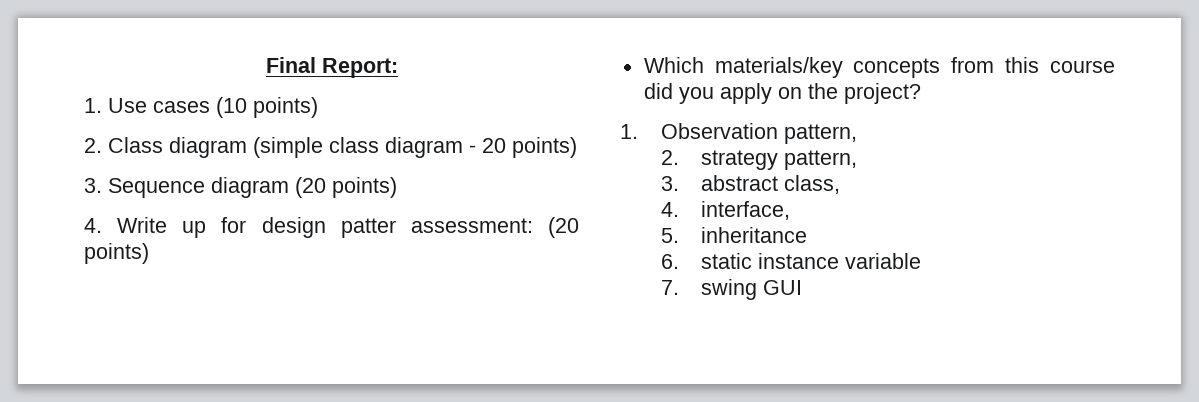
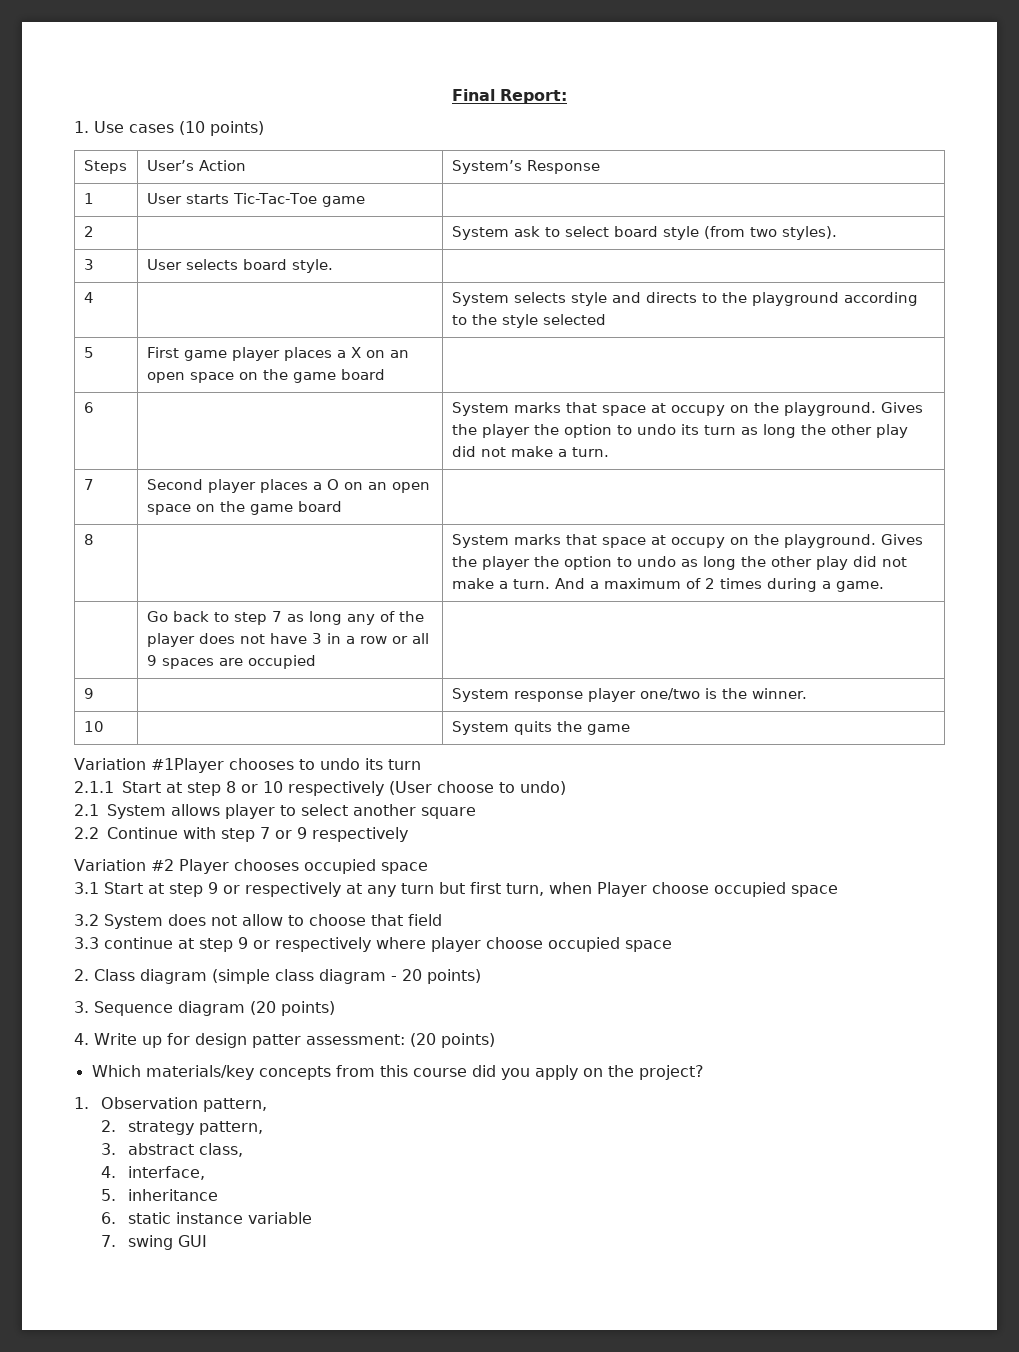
(318, 107) none -> [83,160,127,174] [146,160,246,171] [451,160,600,174] [83,193,94,204] [146,193,366,207] [83,226,94,237] [451,226,837,240] [83,259,94,270] [146,259,333,273] [83,292,94,303] [451,292,918,306] [451,314,606,328] [83,347,94,358] [146,347,410,361] [146,369,385,383] [83,402,94,413] [451,402,923,416] [451,424,908,438] [451,446,609,457] [83,479,94,490] [146,479,430,493] [146,501,342,515] [83,534,94,545] [451,534,923,548] [451,556,907,570] [451,578,884,592] [146,611,424,625] [146,633,429,647] [146,655,316,669] [83,688,94,699] [451,688,808,702] [83,721,104,732] [451,721,630,735] [74,758,421,773] [74,781,566,796] [74,804,476,819] [74,827,408,842] [74,859,428,874] [74,882,838,897] [74,914,442,929] [74,937,672,952] // Steps | User’s Action | System’s Response // 1 | User starts Tic-Tac-Toe game | // 2 | | System ask to select board style (from two styles). // 3 | User selects board style. | // 4 | | System selects style and directs to the playground according to the style selected // 5 | First game player places a X on an open space on the game board | // 6 | | System marks that space at occupy on the playground. Gives the player the option to undo its turn as long the other play did not make a turn. // 7 | Second player places a O on an open space on the game board | // 8 | | System marks that space at occupy on the playground. Gives the player the option to undo as long the other play did not make a turn. And a maximum of 2 times during a game. // | Go back to step 7 as long any of the player does not have 3 in a row or all 9 spaces are occupied | // 9 | | System response player one/two is the winner. // 10 | | System quits the game // Variation #1Player chooses to undo its turn // 2.1.1 Start at step 8 or 10 respectively (User choose to undo) // 2.1 System allows player to select another square // 2.2 Continue with step 7 or 9 respectively // Variation #2 Player chooses occupied space // 3.1 Start at step 9 or respectively at any turn but first turn, when Player choose occupied space // 3.2 System does not allow to choose that field // 3.3 continue at step 9 or respectively where player choose occupied space

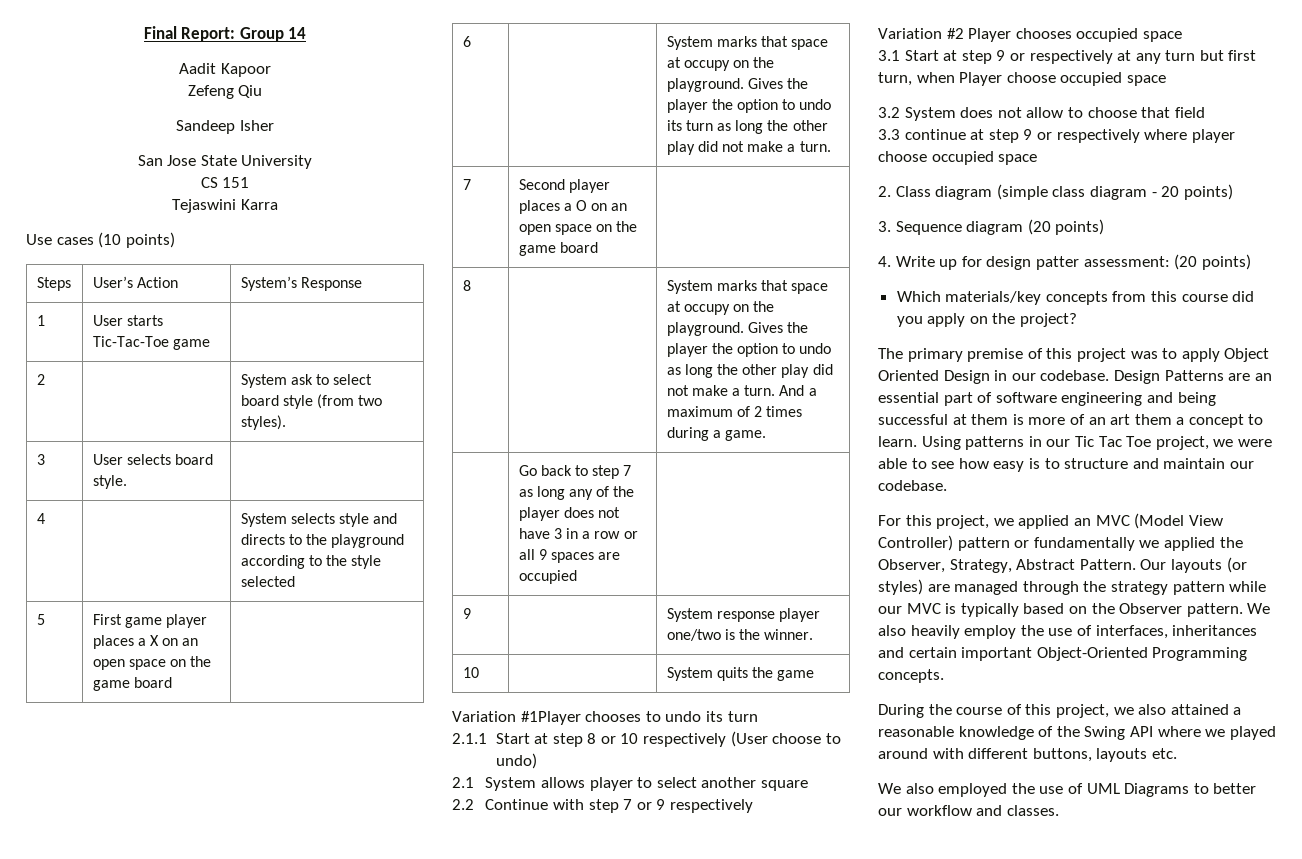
[74,121,89,133] // 1. -> [239,27,307,42] [179,63,271,77] [187,85,263,99] [176,120,274,134] [137,155,313,169] [200,177,250,188] [172,199,278,213] Group 14 // Aadit Kapoor // Zefeng Qiu // Sandeep Isher // San Jose State University // CS 151 // Tejaswini Karra //
[74,1097,268,1112] [101,1120,264,1135] [101,1143,244,1157] [101,1166,206,1180] [101,1189,219,1201] [101,1212,313,1224] [101,1235,208,1250] 1. Observation pattern, // 2. strategy pattern, // 3. abstract class, // 4. interface, // 5. inheritance // 6. static instance variable // 7. swing GUI -> [878,348,1270,362] [878,370,1272,384] [878,392,1216,406] [878,414,1264,428] [878,436,1272,450] [878,458,1254,472] [878,480,947,491] [878,513,1223,529] [878,535,1243,551] [878,557,1247,573] [878,579,1267,595] [878,603,1271,617] [878,625,1258,639] [878,647,1248,661] [878,669,944,683] [878,704,1242,718] [878,726,1276,740] [878,748,1177,762] [878,783,1257,797] [878,805,1059,816] The primary premise of this project was to apply Object Oriented Design in our codebase. Design Patterns are an essential part of software engineering and being successful at them is more of an art them a concept to learn. Using patterns in our Tic Tac Toe project, we were able to see how easy is to structure and maintain our codebase. // For this project, we applied an MVC (Model View Controller) pattern or fundamentally we applied the Observer, Strategy, Abstract Pattern. Our layouts (or styles) are managed through the strategy pattern while our MVC is typically based on the Observer pattern. We also heavily employ the use of interfaces, inheritances and certain important Object-Oriented Programming concepts. // During the course of this project, we also attained a reasonable knowledge of the Swing API where we played around with different buttons, layouts etc. // We also employed the use of UML Diagrams to better our workflow and classes.

